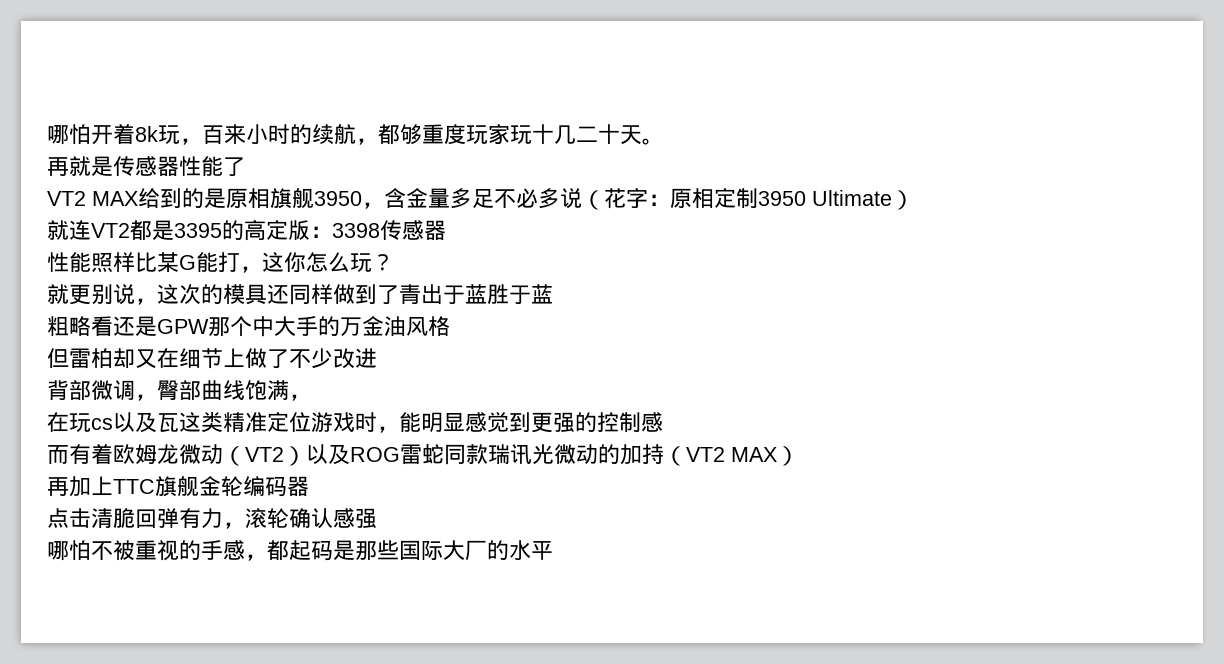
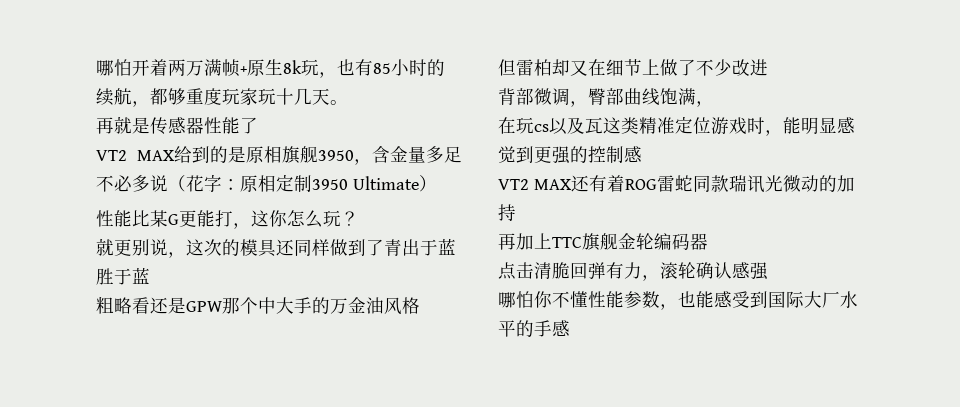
[135,124,246,145] 8k玩，百来 -> [168,59,391,78] 两万满帧+原生8k玩，也有85
[576,124,620,144] 二十 -> (312, 96) none
[47,220,446,241] [47,252,135,273] // 就连VT2都是3395的高定版：3398传感器 // 性能照样 -> [96,210,132,227] // 性能
(196, 262) none -> [179,210,197,227] 更
[47,444,350,466] 而有着欧姆龙微动（VT2）以及 -> [498,175,625,192] VT2 MAX还有着
[664,446,799,466] （VT2 MAX） -> (516, 212) none
[91,540,553,561] 不被重视的手感，都起码是那些国际大厂的水平 -> [534,291,858,310] [498,320,570,337] 你不懂性能参数，也能感受到国际大厂水平的手感

